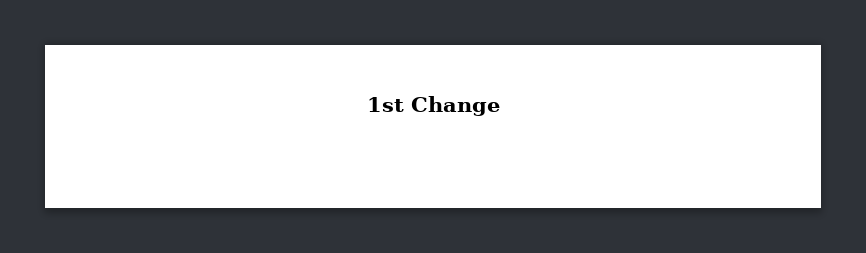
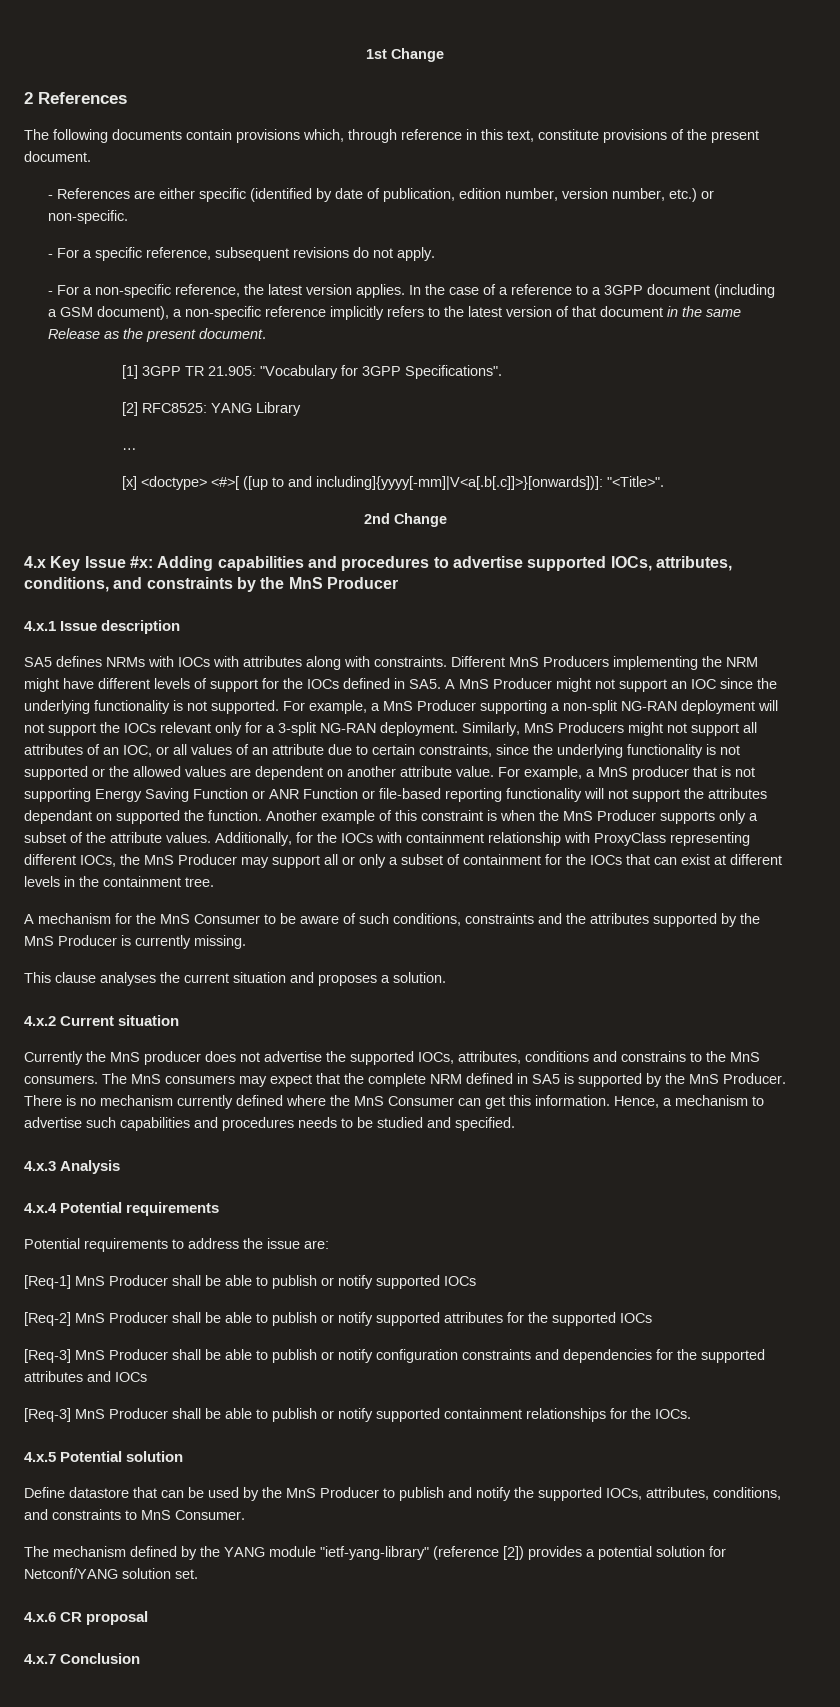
(500, 106) none -> [24,92,127,104] [24,129,759,143] [24,151,91,162] [48,188,715,202] [48,210,129,224] [48,247,436,261] [48,284,776,298] [48,306,742,320] [48,328,267,342] [121,365,502,379] [121,402,301,416] [121,448,137,450] [121,476,664,490] [363,513,447,527] [24,556,732,571] [24,577,398,592] [24,620,181,634] [24,656,758,670] [24,678,777,692] [24,700,778,714] [24,722,757,736] [24,744,740,758] [24,766,755,780] [24,788,767,802] [24,810,758,824] [24,832,750,846] [24,854,782,868] [24,876,214,887] [24,913,760,927] [24,935,246,949] [24,972,446,986] [24,1015,180,1026] [24,1051,760,1065] [24,1073,786,1087] [24,1095,764,1109] [24,1117,515,1131] [24,1160,121,1174] [24,1202,220,1216] [24,1238,329,1252] [24,1275,476,1289] [24,1312,652,1326] [24,1349,765,1363] [24,1371,147,1382] [24,1408,691,1422] [24,1451,184,1462] [24,1487,781,1501] [24,1509,245,1520] [24,1546,726,1560] [24,1568,198,1579] [24,1611,149,1625] [24,1653,141,1664] // 2 References // The following documents contain provisions which, through reference in this text, constitute provisions of the present document. // - References are either specific (identified by date of publication, edition number, version number, etc.) or non-specific. // - For a specific reference, subsequent revisions do not apply. // - For a non-specific reference, the latest version applies. In the case of a reference to a 3GPP document (including a GSM document), a non-specific reference implicitly refers to the latest version of that document in the same Release as the present document. // [1] 3GPP TR 21.905: "Vocabulary for 3GPP Specifications". // [2] RFC8525: YANG Library // … // [x] <doctype> <#>[ ([up to and including]{yyyy[-mm]|V<a[.b[.c]]>}[onwards])]: "<Title>". // 2nd Change // 4.x Key Issue #x: Adding capabilities and procedures to advertise supported IOCs, attributes, conditions, and constraints by the MnS Producer // 4.x.1 Issue description // SA5 defines NRMs with IOCs with attributes along with constraints. Different MnS Producers implementing the NRM might have different levels of support for the IOCs defined in SA5. A MnS Producer might not support an IOC since the underlying functionality is not supported. For example, a MnS Producer supporting a non-split NG-RAN deployment will not support the IOCs relevant only for a 3-split NG-RAN deployment. Similarly, MnS Producers might not support all attributes of an IOC, or all values of an attribute due to certain constraints, since the underlying functionality is not supported or the allowed values are dependent on another attribute value. For example, a MnS producer that is not supporting Energy Saving Function or ANR Function or file-based reporting functionality will not support the attributes dependant on supported the function. Another example of this constraint is when the MnS Producer supports only a subset of the attribute values. Additionally, for the IOCs with containment relationship with ProxyClass representing different IOCs, the MnS Producer may support all or only a subset of containment for the IOCs that can exist at different levels in the containment tree. // A mechanism for the MnS Consumer to be aware of such conditions, constraints and the attributes supported by the MnS Producer is currently missing. // This clause analyses the current situation and proposes a solution. // 4.x.2 Current situation // Currently the MnS producer does not advertise the supported IOCs, attributes, conditions and constrains to the MnS consumers. The MnS consumers may expect that the complete NRM defined in SA5 is supported by the MnS Producer. There is no mechanism currently defined where the MnS Consumer can get this information. Hence, a mechanism to advertise such capabilities and procedures needs to be studied and specified. // 4.x.3 Analysis // 4.x.4 Potential requirements // Potential requirements to address the issue are: // [Req-1] MnS Producer shall be able to publish or notify supported IOCs // [Req-2] MnS Producer shall be able to publish or notify supported attributes for the supported IOCs // [Req-3] MnS Producer shall be able to publish or notify configuration constraints and dependencies for the supported attributes and IOCs // [Req-3] MnS Producer shall be able to publish or notify supported containment relationships for the IOCs. // 4.x.5 Potential solution // Define datastore that can be used by the MnS Producer to publish and notify the supported IOCs, attributes, conditions, and constraints to MnS Consumer. // The mechanism defined by the YANG module "ietf-yang-library" (reference [2]) provides a potential solution for Netconf/YANG solution set. // 4.x.6 CR proposal // 4.x.7 Conclusion

